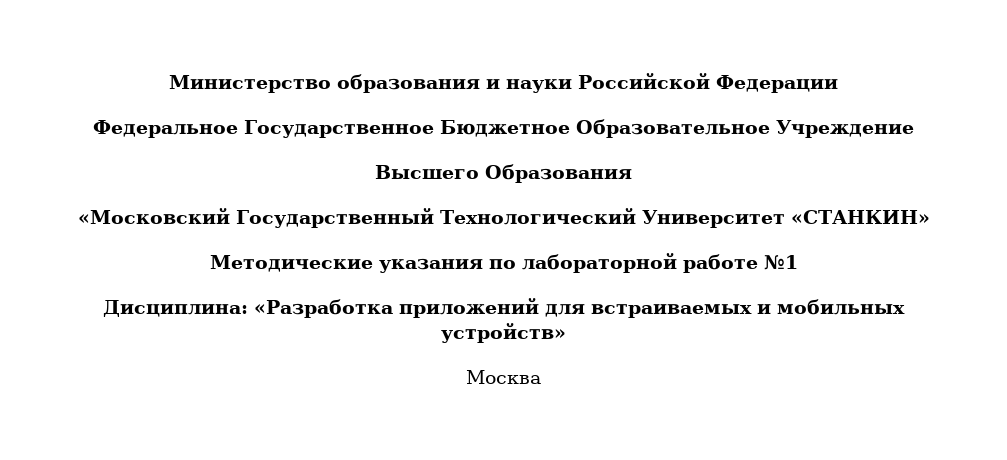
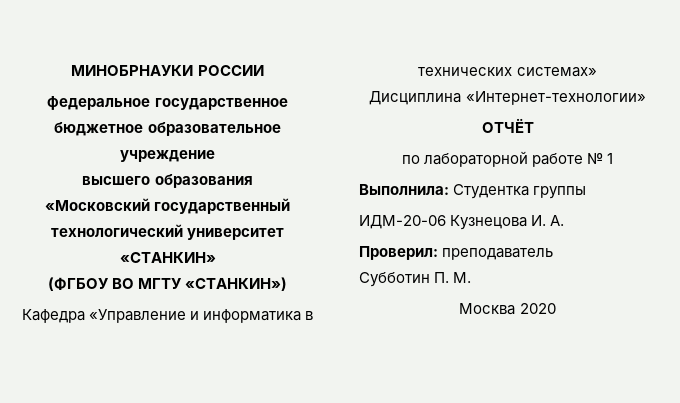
[169,73,838,93] [93,119,914,138] [375,164,632,183] [77,208,930,228] [209,253,798,273] [103,298,905,318] [441,323,566,343] Министерство образования и науки Российской Федерации // Федеральное Государственное Бюджетное Образовательное Учреждение // Высшего Образования // «Московский Государственный Технологический Университет «СТАНКИН» // Методические указания по лабораторной работе №1 // Дисциплина: «Разработка приложений для встраиваемых и мобильных устройств» -> [71,65,264,76] [47,96,288,110] [54,122,281,136] [120,150,215,162] [82,174,253,188] [44,198,291,214] [50,224,285,240] [119,252,216,263] [47,277,288,291] [21,309,314,323] [418,67,597,77] [369,91,646,105] [481,118,534,133] [401,151,614,167] [359,184,587,199] [359,215,565,230] [359,246,554,260] [359,272,472,287] МИНОБРНАУКИ РОССИИ // федеральное государственное бюджетное образовательное учреждение // высшего образования // «Московский государственный технологический университет «СТАНКИН» // (ФГБОУ ВО МГТУ «СТАНКИН») // Кафедра «Управление и информатика в технических системах» // Дисциплина «Интернет-технологии» // ОТЧЁТ // по лабораторной работе № 1 // Выполнила: Студентка группы // ИДМ-20-06 Кузнецова И. А. // Проверил: преподаватель // Субботин П. М.
(541, 377) none -> [519,303,556,314] 2020

